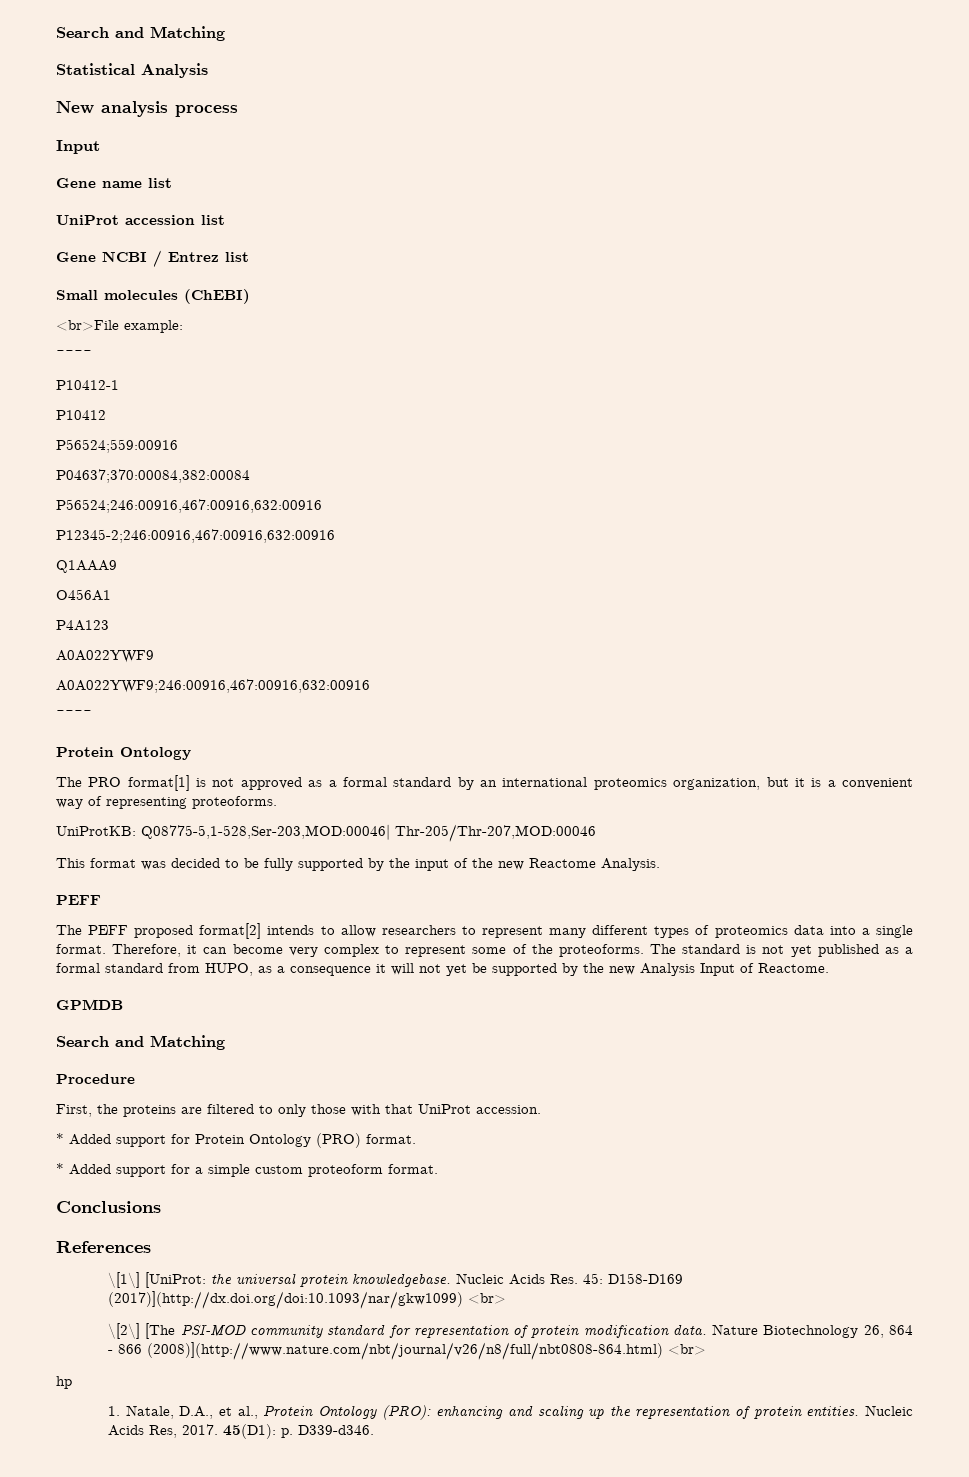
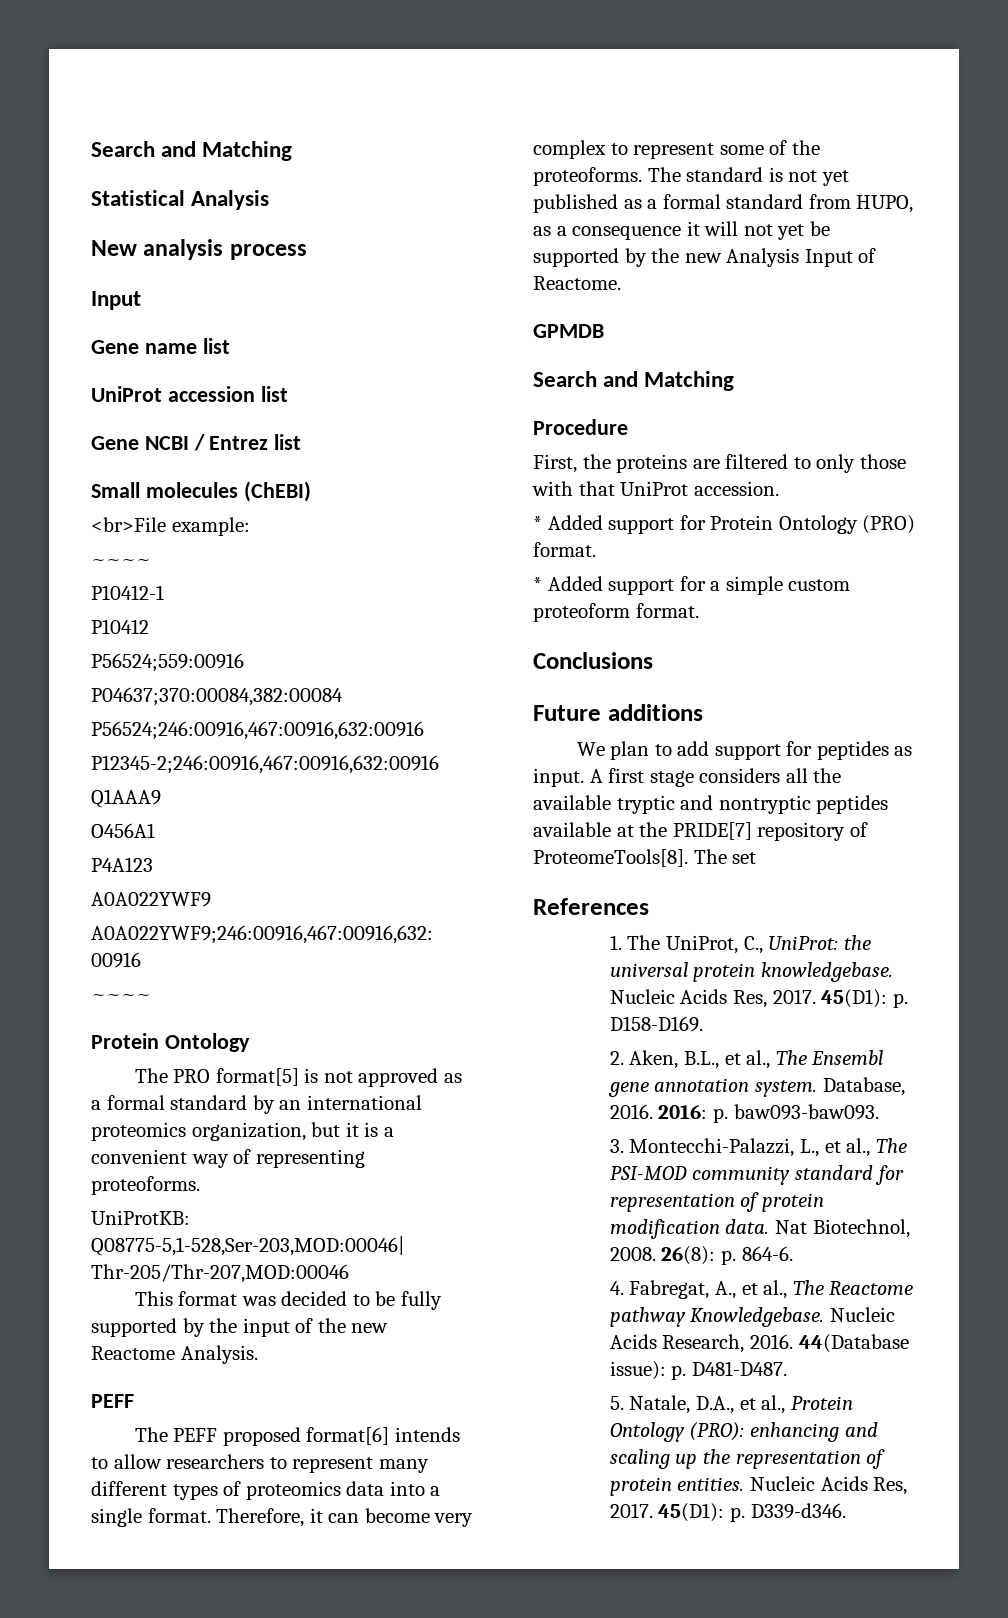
[127,775,190,791] format[1] -> [215,1068,299,1086] format[5]
[199,923,262,939] format[2] -> [306,1427,390,1445] format[6]
[56,1241,151,1253] [108,1272,207,1288] References // \[1\] [UniProt: -> [533,704,703,721] [576,741,913,760] [533,768,842,787] [533,795,889,814] [533,822,868,841] [533,849,757,867] [533,898,649,915] [609,935,839,954] Future additions // We plan to add support for peptides as input. A first stage considers all the available tryptic and nontryptic peptides available at the PRIDE[7] repository of ProteomeTools[8]. The set // References // 1. The UniProt, C., UniProt:
[550,1273,684,1284] [108,1291,507,1309] [108,1323,176,1339] Res. 45: D158-D169 (2017)](http://dx.doi.org/doi:10.1093/nar/gkw1099) <br> // \[2\] [The -> [732,989,908,1008] [609,1016,703,1032] [609,1050,884,1069] [607,1077,905,1097] [609,1104,879,1123] [609,1138,907,1157] Res, 2017. 45(D1): p. D158-D169. // 2. Aken, B.L., et al., The Ensembl gene annotation system. Database, 2016. 2016: p. baw093-baw093. // 3. Montecchi-Palazzi, L., et al., The
[712,1324,913,1338] [108,1342,707,1360] [56,1376,72,1389] [108,1406,121,1416] Nature Biotechnology 26, 864 - 866 (2008)](http://www.nature.com/nbt/journal/v26/n8/full/nbt0808-864.html) <br> // hp // 1. -> [774,1219,910,1238] [609,1246,793,1265] [609,1280,914,1299] [609,1307,895,1327] [609,1334,909,1353] [609,1361,787,1380] [609,1396,624,1410] Nat Biotechnol, 2008. 26(8): p. 864-6. // 4. Fabregat, A., et al., The Reactome pathway Knowledgebase. Nucleic Acids Research, 2016. 44(Database issue): p. D481-D487. // 5.

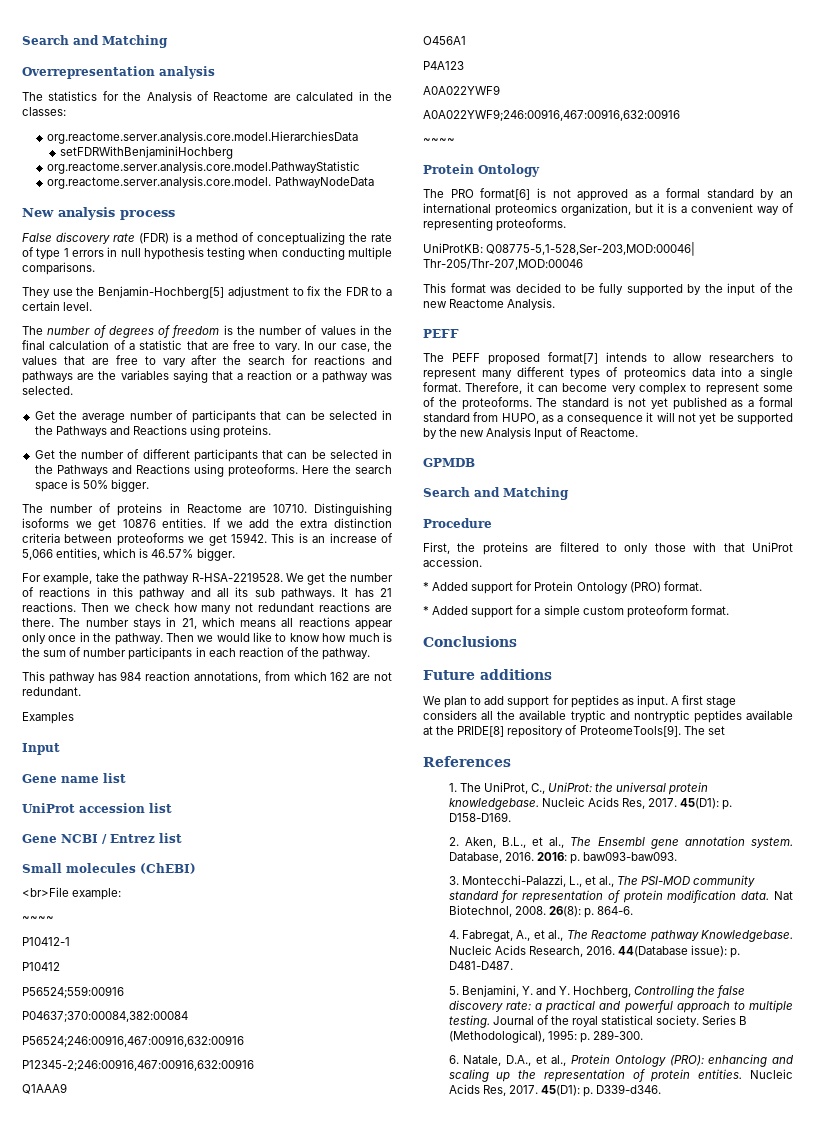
[91,141,293,161] [91,190,270,210] [91,239,307,260] Search and Matching // Statistical Analysis // New analysis process -> [22,35,168,48] [22,66,215,79] [22,91,392,103] [22,107,66,116] [47,131,359,144] [60,146,234,159] [47,161,361,174] [47,176,374,189] [22,207,175,220] [22,232,392,245] [22,247,392,260] [22,262,95,275] [22,286,392,299] [22,301,93,311] [22,325,392,338] [22,340,393,352] [22,355,392,367] [22,370,393,383] [22,386,73,395] [34,410,392,423] [34,425,272,438] [34,449,393,462] [34,464,392,477] [34,479,149,492] [22,503,392,516] [22,518,392,531] [22,533,393,546] [22,548,235,561] [22,572,393,585] [22,587,392,600] [22,602,392,614] [22,617,394,630] [22,632,392,645] [22,647,371,660] [22,671,393,684] [22,687,81,696] [22,712,74,724] Search and Matching // Overrepresentation analysis // The statistics for the Analysis of Reactome are calculated in the classes: // org.reactome.server.analysis.core.model.HierarchiesData // setFDRWithBenjaminiHochberg // org.reactome.server.analysis.core.model.PathwayStatistic // org.reactome.server.analysis.core.model. PathwayNodeData // New analysis process // False discovery rate (FDR) is a method of conceptualizing the rate of type 1 errors in null hypothesis testing when conducting multiple comparisons. // They use the Benjamin-Hochberg[5] adjustment to fix the FDR to a certain level. // The number of degrees of freedom is the number of values in the final calculation of a statistic that are free to vary. In our case, the values that are free to vary after the search for reactions and pathways are the variables saying that a reaction or a pathway was selected. // Get the average number of participants that can be selected in the Pathways and Reactions using proteins. // Get the number of different participants that can be selected in the Pathways and Reactions using proteoforms. Here the search space is 50% bigger. // The number of proteins in Reactome are 10710. Distinguishing isoforms we get 10876 entities. If we add the extra distinction criteria between proteoforms we get 15942. This is an increase of 5,066 entities, which is 46.57% bigger. // For example, take the pathway R-HSA-2219528. We get the number of reactions in this pathway and all its sub pathways. It has 21 reactions. Then we check how many not redundant reactions are there. The number stays in 21, which means all reactions appear only once in the pathway. Then we would like to know how much is the sum of number participants in each reaction of the pathway. // This pathway has 984 reaction annotations, from which 162 are not redundant. // Examples
[215,1068,299,1086] format[5] -> [480,188,531,200] format[6]
[306,1427,390,1445] format[6] -> [547,352,598,364] format[7]
[672,822,752,840] PRIDE[7] -> [457,726,505,737] PRIDE[8]
[533,849,688,867] ProteomeTools[8]. -> [579,725,681,737] ProteomeTools[9].
(624, 1403) none -> [461,985,746,998] [448,1000,793,1013] [448,1015,748,1028] [448,1030,643,1043] [448,1055,459,1064] Benjamini, Y. and Y. Hochberg, Controlling the false discovery rate: a practical and powerful approach to multiple testing. Journal of the royal statistical society. Series B (Methodological), 1995: p. 289-300. // 6.

